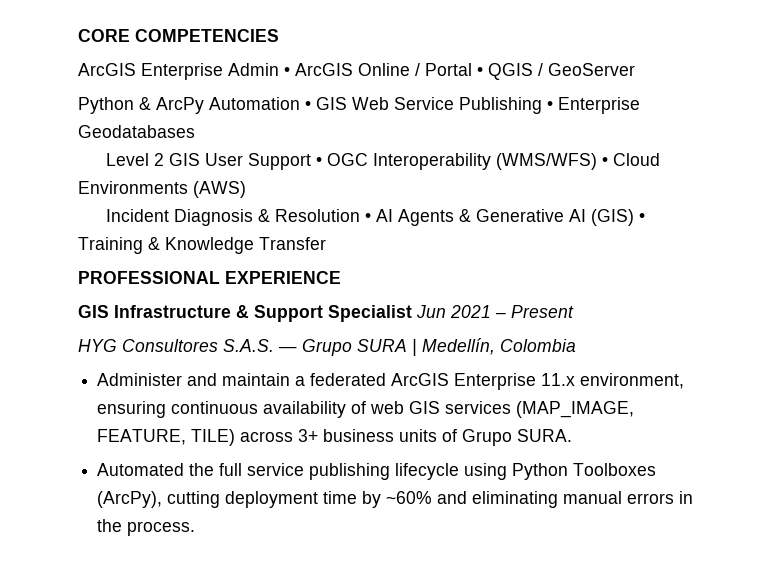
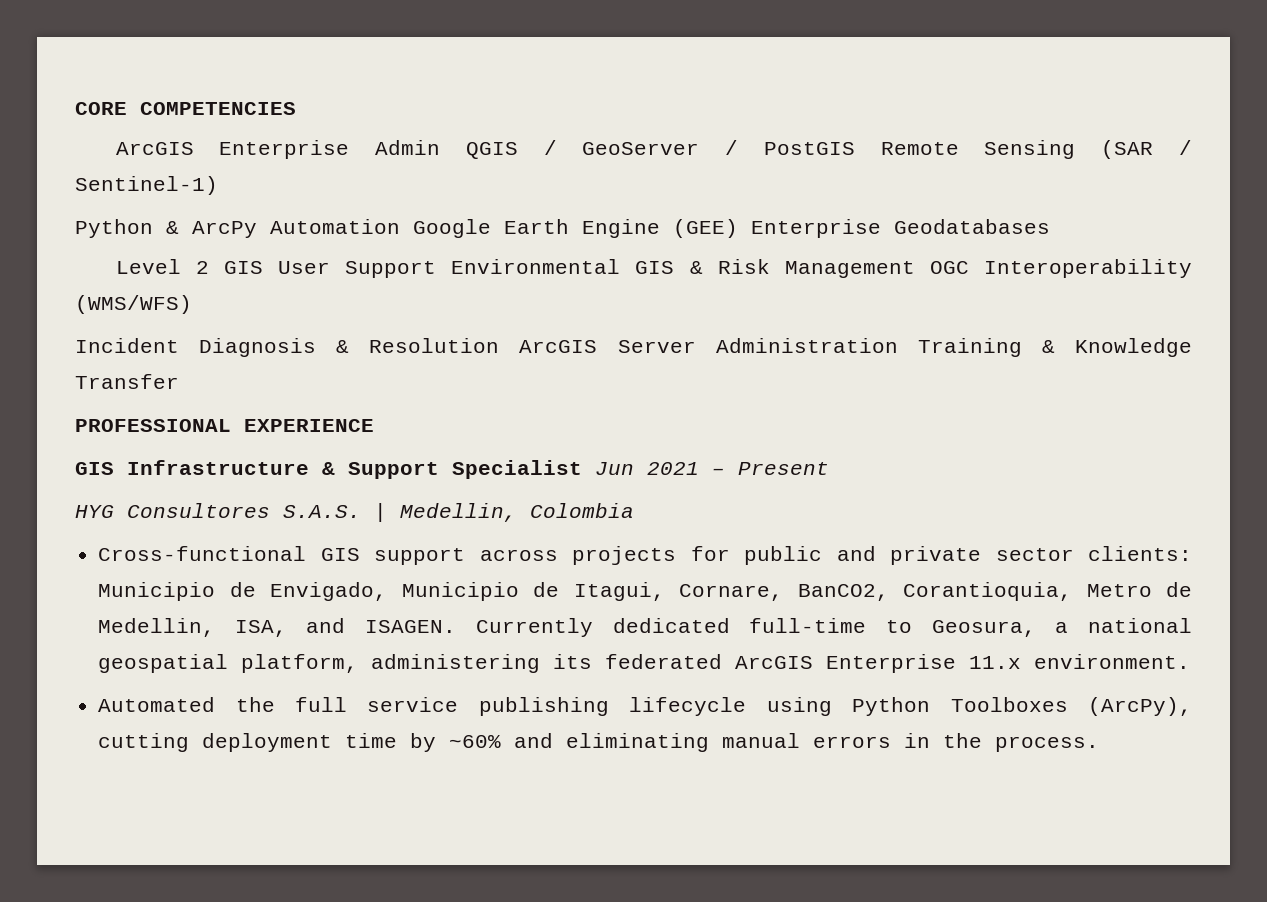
[284,63,635,80] [78,97,553,114] • ArcGIS Online / Portal • QGIS / GeoServer // Python & ArcPy Automation • GIS Web Service Publishing • -> [465,140,1192,159] [75,176,218,195] [75,219,738,238] QGIS / GeoServer / PostGIS Remote Sensing (SAR / Sentinel-1) // Python & ArcPy Automation Google Earth Engine (GEE)
[316,157,323,166] • -> [451,259,915,278] Environmental GIS & Risk Management
[602,153,661,166] [78,181,246,198] • Cloud Environments (AWS) -> (192, 304) none
[365,209,646,226] • AI Agents & Generative AI (GIS) • -> [519,338,898,353] ArcGIS Server Administration
[278,338,576,356] [97,373,685,390] [97,401,635,418] [97,429,573,446] — Grupo SURA | Medellín, Colombia // Administer and maintain a federated ArcGIS Enterprise 11.x environment, ensuring continuous availability of web GIS services (MAP_IMAGE, FEATURE, TILE) across 3+ business units of Grupo SURA. -> [374,503,634,522] [98,546,1192,565] [98,582,1193,601] [98,618,1193,637] [98,654,1191,673] | Medellin, Colombia // Cross-functional GIS support across projects for public and private sector clients: Municipio de Envigado, Municipio de Itagui, Cornare, BanCO2, Corantioquia, Metro de Medellin, ISA, and ISAGEN. Currently dedicated full-time to Geosura, a national geospatial platform, administering its federated ArcGIS Enterprise 11.x environment.

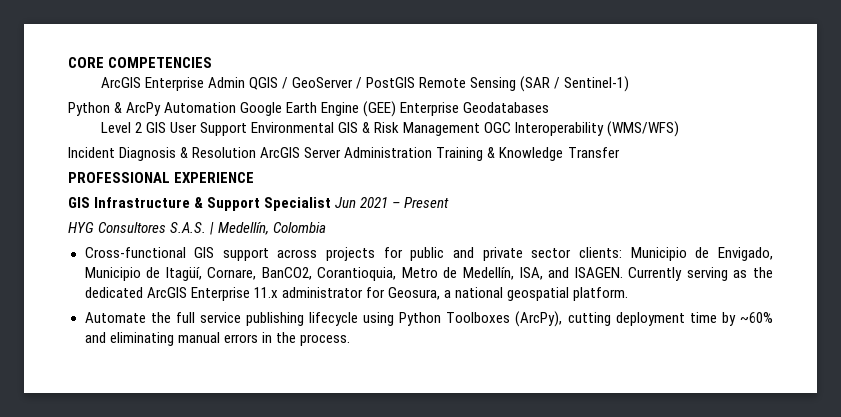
[400,503,517,522] Medellin, -> [218,222,270,235] Medellín,
[573,582,665,601] Itagui, -> [165,267,202,281] Itagüí,
[98,618,216,637] Medellin, -> [463,267,515,280] Medellín,
[612,618,1193,637] [98,654,1191,673] [98,697,216,712] dedicated full-time to Geosura, a national geospatial platform, administering its federated ArcGIS Enterprise 11.x environment. // Automated -> [686,267,774,281] [84,287,629,301] [84,312,146,323] serving as the dedicated ArcGIS Enterprise 11.x administrator for Geosura, a national geospatial platform. // Automate

